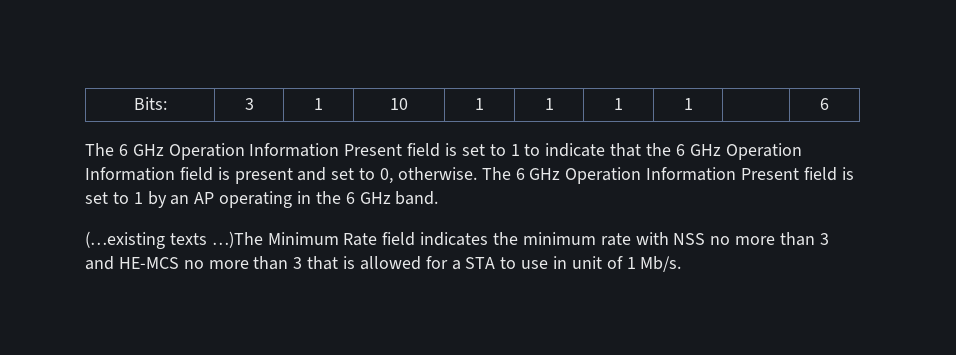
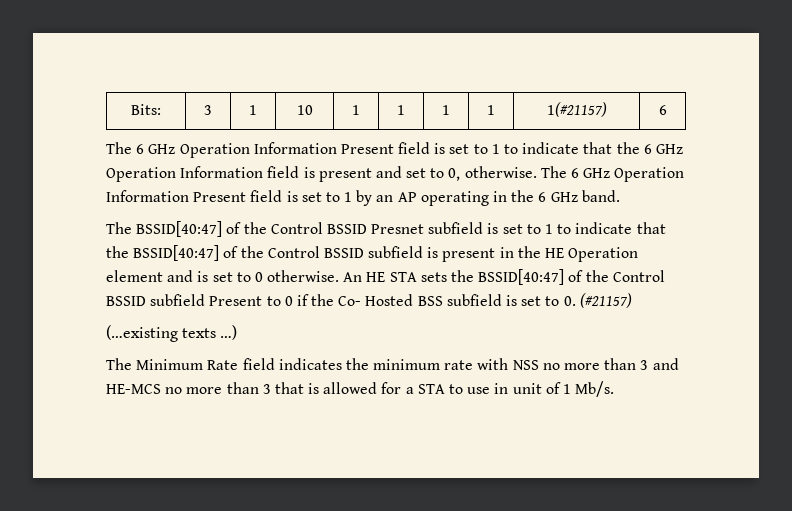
(693, 104) none -> [546,102,607,117] 1(#21157)
(439, 198) none -> [106,221,666,237] [106,245,639,262] [106,269,665,285] [106,293,632,308] // The BSSID[40:47] of the Control BSSID Presnet subfield is set to 1 to indicate that the BSSID[40:47] of the Control BSSID subfield is present in the HE Operation element and is set to 0 otherwise. An HE STA sets the BSSID[40:47] of the Control BSSID subfield Present to 0 if the Co- Hosted BSS subfield is set to 0. (#21157)
[211,231,263,248] …)The -> [220,325,238,340] [106,358,132,370] …) // The

